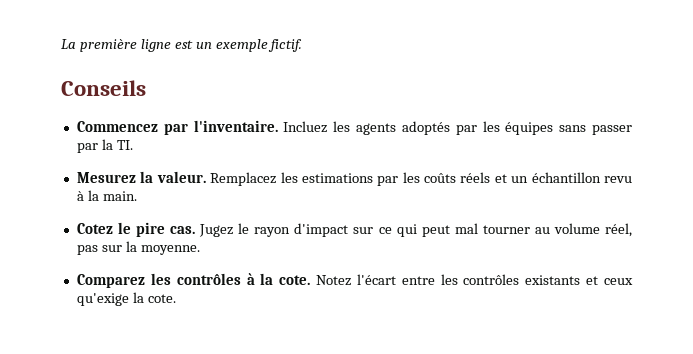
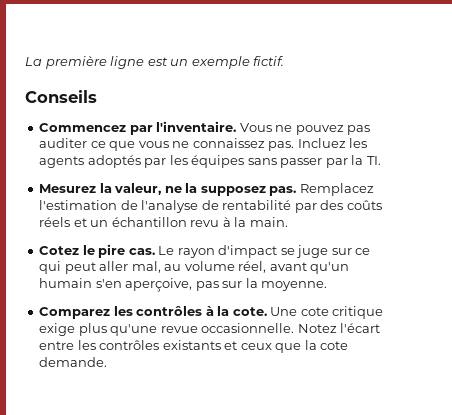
(278, 126) none -> [239,123,371,135] [39,138,295,151] Vous ne pouvez pas auditer ce que vous ne connaissez pas.
[156,171,420,186] valeur. Remplacez les estimations par les -> [114,183,374,196] [39,200,344,213] valeur, ne la supposez pas. Remplacez l'estimation de l'analyse de rentabilité par des
[199,223,349,237] Jugez le rayon d'impact -> [158,245,329,258] Le rayon d'impact se juge
[454,223,530,234] mal tourner -> [99,261,161,273] aller mal,
(633, 230) none -> [269,262,350,274] [39,278,193,292] avant qu'un humain s'en aperçoive,
(311, 280) none -> [270,306,384,319] [39,323,295,336] Une cote critique exige plus qu'une revue occasionnelle.
[76,292,176,306] qu'exige la cote. -> [275,340,349,353] [39,357,108,367] que la cote demande.

